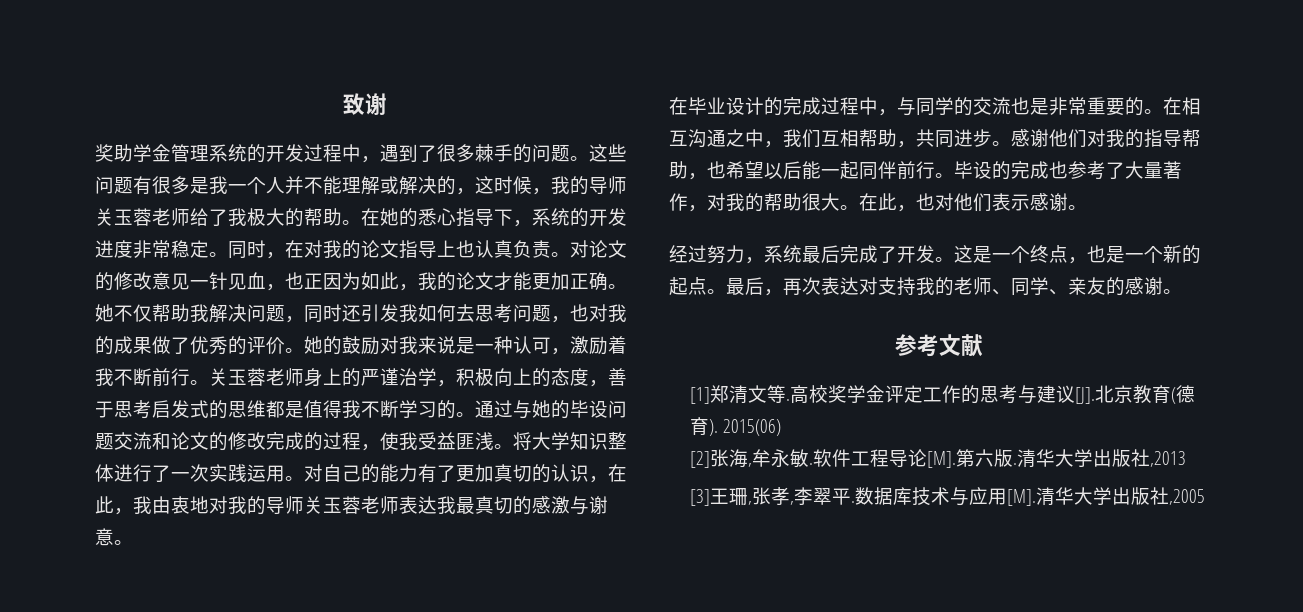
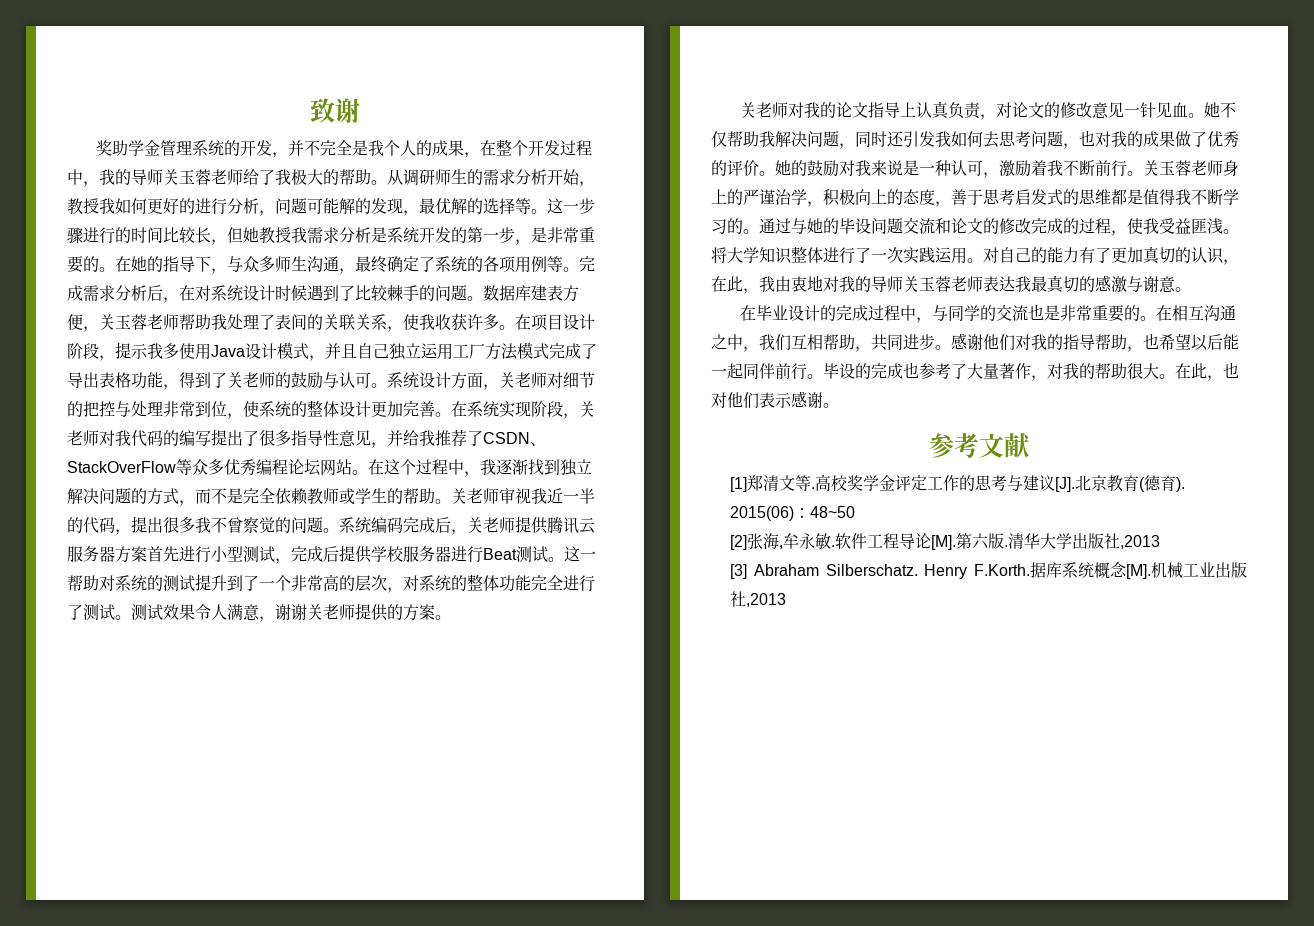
[304,144,627,163] [95,176,532,195] 过程中，遇到了很多棘手的问题。这些问题有很多是我一个人并不能理解或解决的，这时候 -> [272,139,593,158] [67,169,83,185] ，并不完全是我个人的成果，在整个开发过程中
[361,208,627,227] [95,240,304,259] 在她的悉心指导下，系统的开发进度非常稳定。同时，在 -> [387,169,595,187] [67,198,595,216] [67,227,595,245] [67,256,595,274] [67,285,579,303] [67,313,595,332] [67,342,597,361] [67,372,595,390] [67,400,595,419] [67,429,546,448] [67,459,592,477] [67,487,595,506] [67,516,595,535] [67,545,596,564] [67,574,595,593] [67,603,451,622] [740,102,789,118] 从调研师生的需求分析开始，教授我如何更好的进行分析，问题可能解的发现，最优解的选择等。这一步骤进行的时间比较长，但她教授我需求分析是系统开发的第一步，是非常重要的。在她的指导下，与众多师生沟通，最终确定了系统的各项用例等。完成需求分析后，在对系统设计时候遇到了比较棘手的问题。数据库建表方便，关玉蓉老师帮助我处理了表间的关联关系，使我收获许多。在项目设计阶段，提示我多使用Java设计模式，并且自己独立运用工厂方法模式完成了导出表格功能，得到了关老师的鼓励与认可。系统设计方面，关老师对细节的把控与处理非常到位，使系统的整体设计更加完善。在系统实现阶段，关老师对我代码的编写提出了很多指导性意见，并给我推荐了CSDN、StackOverFlow等众多优秀编程论坛网站。在这个过程中，我逐渐找到独立解决问题的方式，而不是完全依赖教师或学生的帮助。关老师审视我近一半的代码，提出很多我不曾察觉的问题。系统编码完成后，关老师提供腾讯云服务器方案首先进行小型测试，完成后提供学校服务器进行Beat测试。这一帮助对系统的测试提升到了一个非常高的层次，对系统的整体功能完全进行了测试。测试效果令人满意，谢谢关老师提供的方案。 // 关老师
[456,240,475,258] 也 -> (917, 109) none
[551,252,570,257] 。 -> [980,114,997,120] ，
[266,272,608,291] ，也正因为如此，我的论文才能更加正确 -> (1189, 109) none
[669,245,1201,264] [669,277,1182,296] // 经过努力，系统最后完成了开发。这是一个终点，也是一个新的起点。最后，再次表达对支持我的老师、同学、亲友的感谢。 -> (839, 405) none
(782, 427) none -> [794,506,856,518] ：48~50
[710,487,1206,506] 王珊,张孝,李翠平.数据库技术与应用[M].清华大学出版社,2005 -> [753,562,1247,579] [730,591,787,607] Abraham Silberschatz. Henry F.Korth.据库系统概念[M].机械工业出版社,2013

